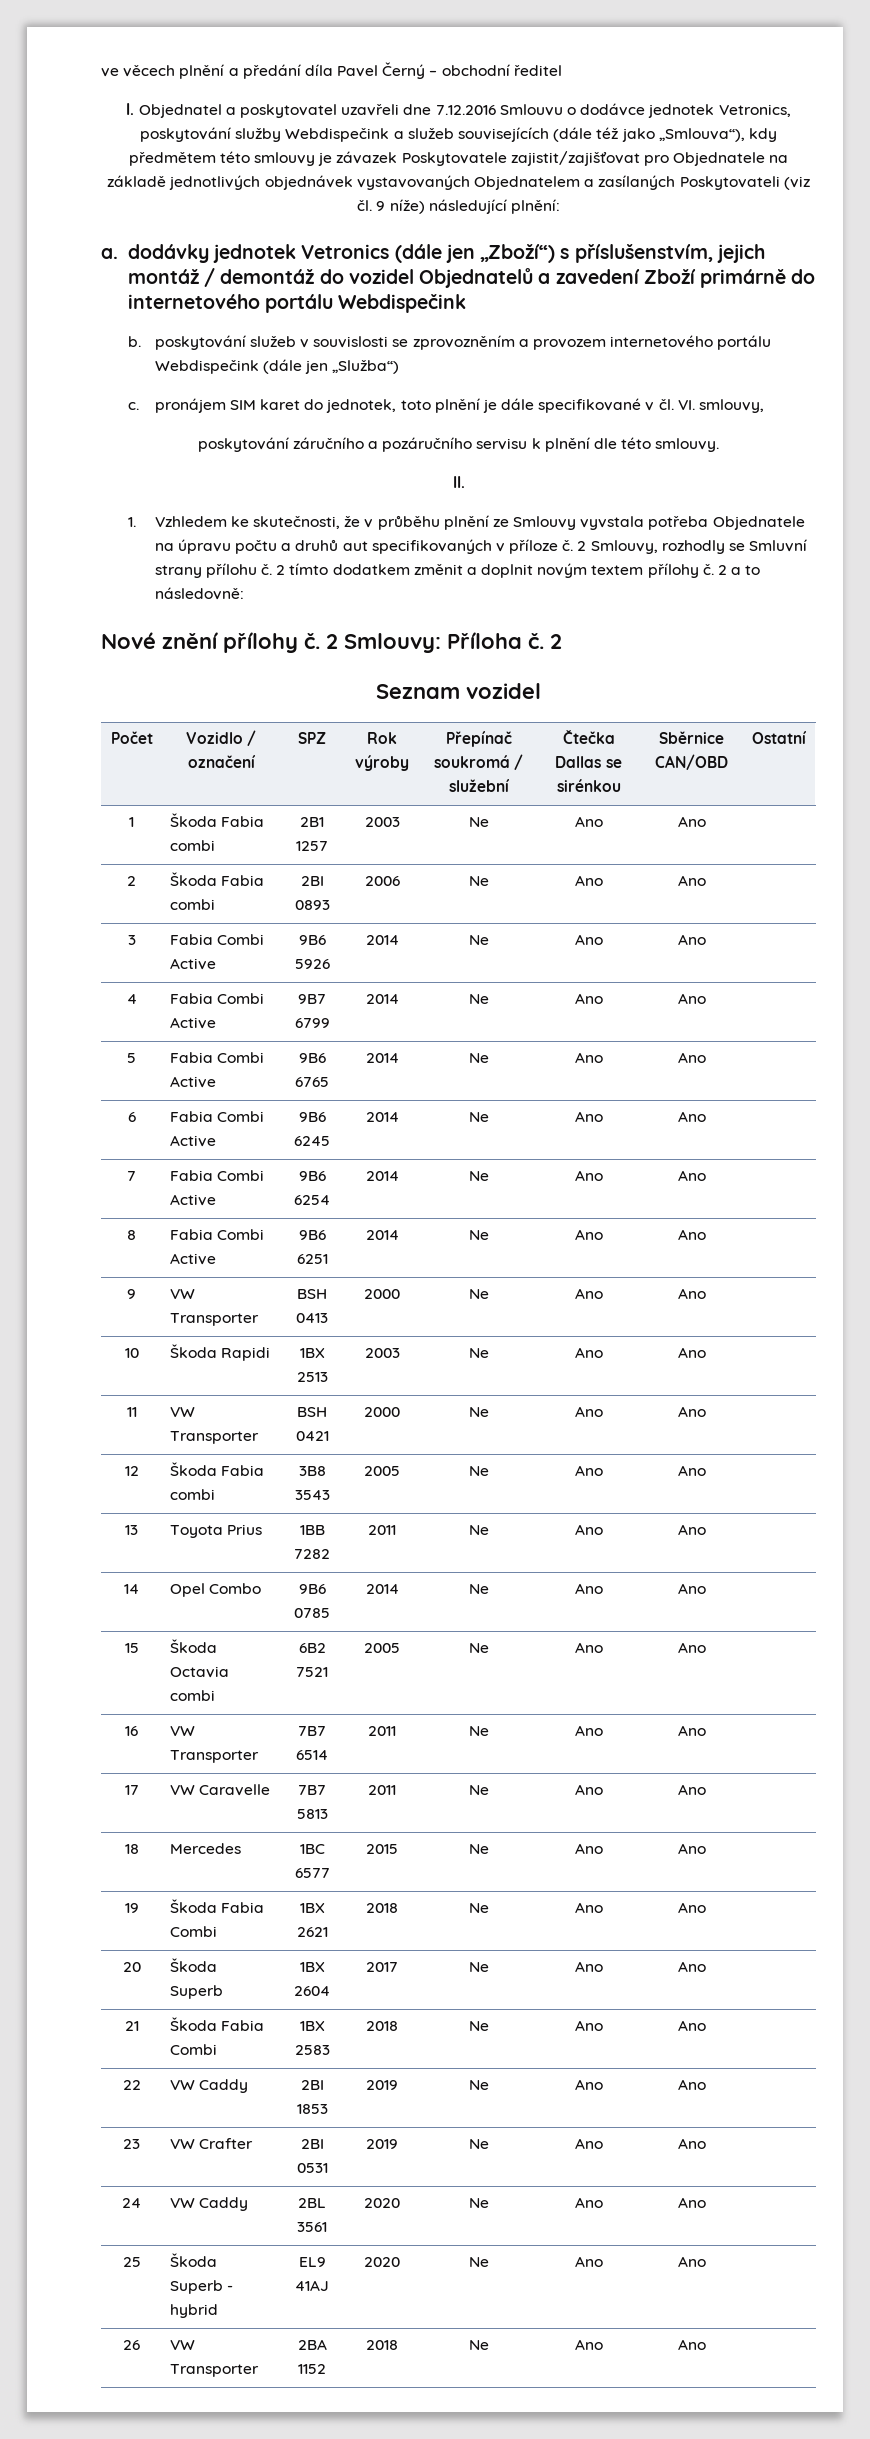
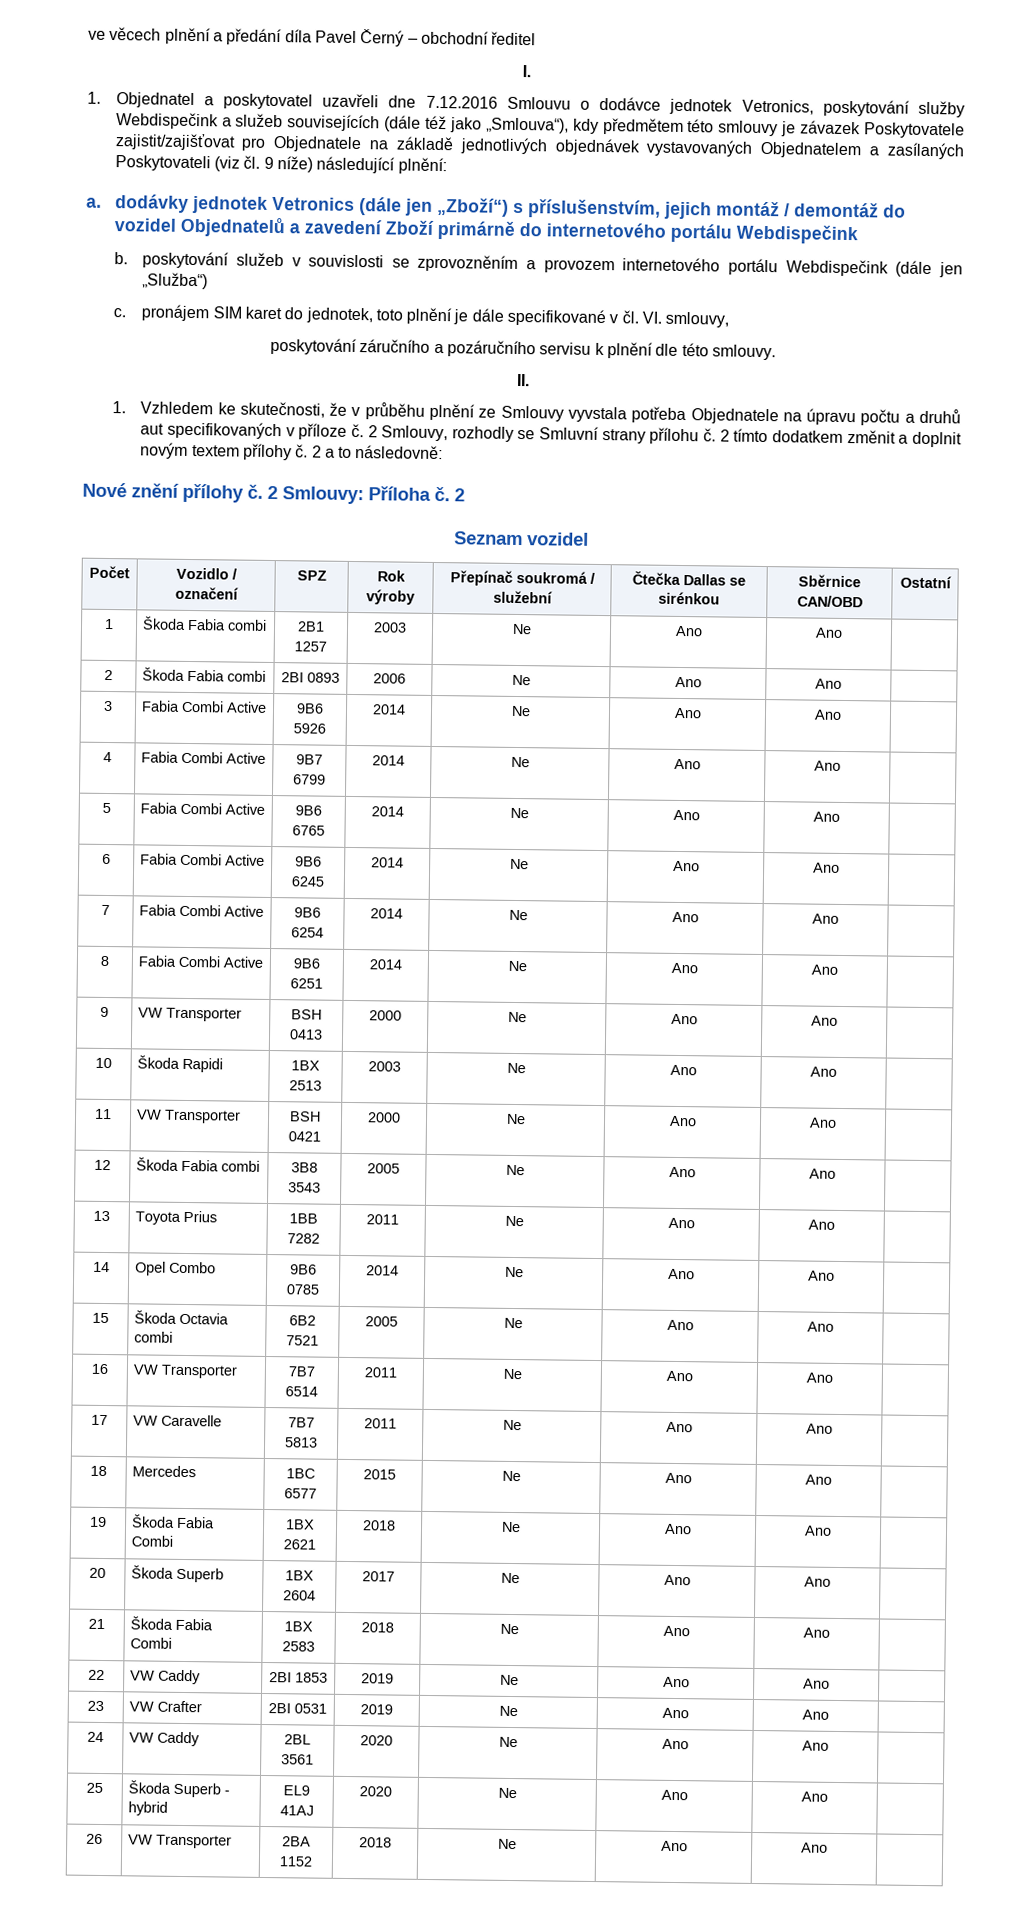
(135, 109) none -> [87,91,101,104] // 1.

